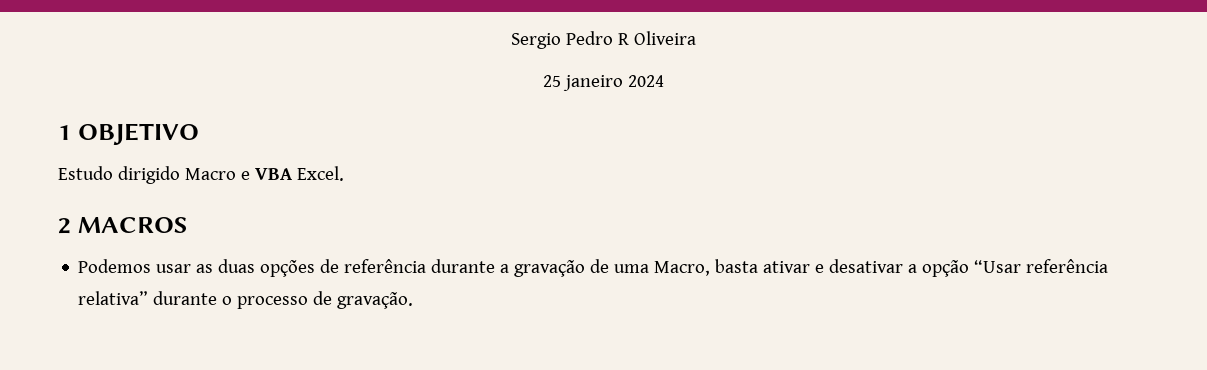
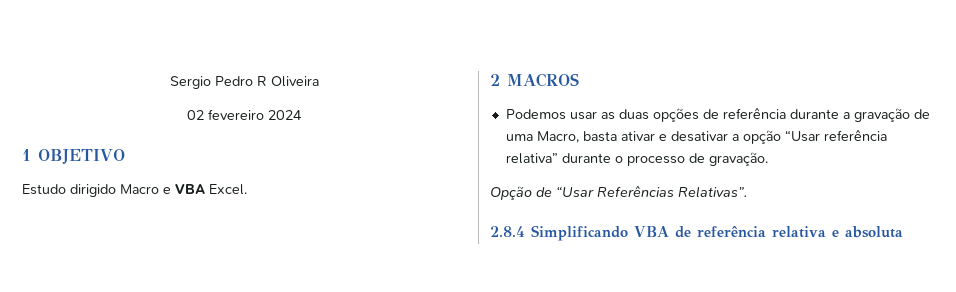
[543,75,623,91] 25 janeiro -> [187,109,264,120] 02 fevereiro
(414, 300) none -> [490,186,747,200] [490,225,903,241] // Opção de “Usar Referências Relativas”. // 2.8.4 Simplificando VBA de referência relativa e absoluta

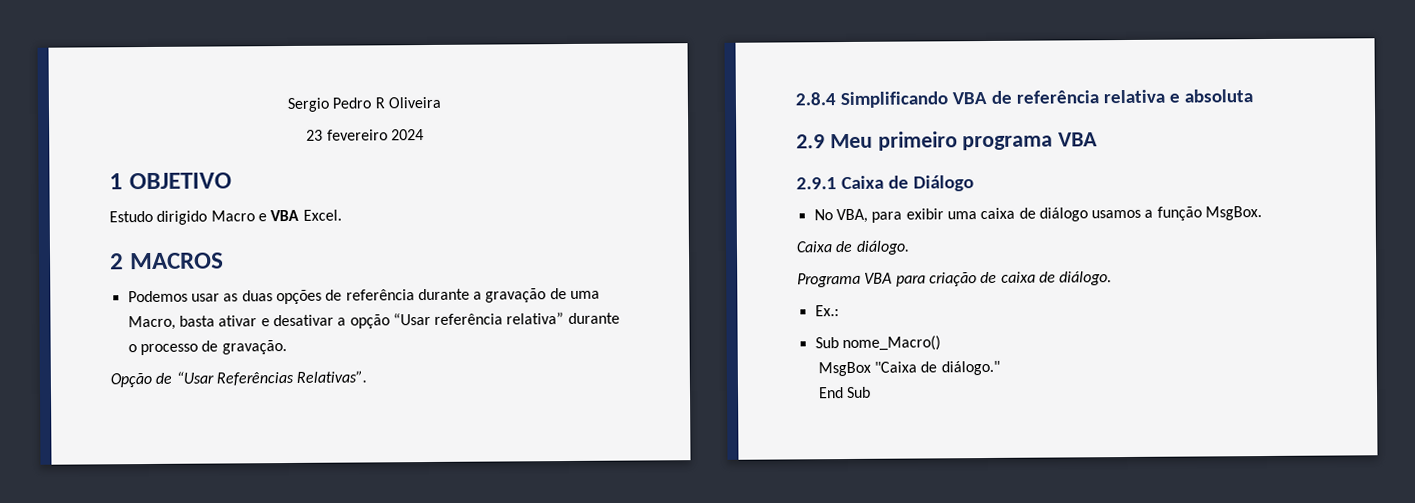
[187,110,204,120] 02 -> [306,129,324,141] 23
(903, 232) none -> [796,131,1099,151] [796,175,974,192] [813,206,1263,224] [796,240,910,255] [797,271,1113,288] [814,305,839,317] [814,335,941,352] [817,360,1000,377] [817,386,872,399] // 2.9 Meu primeiro programa VBA // 2.9.1 Caixa de Diálogo // No VBA, para exibir uma caixa de diálogo usamos a função MsgBox. // Caixa de diálogo. // Programa VBA para criação de caixa de diálogo. // Ex.: // Sub nome_Macro() // MsgBox "Caixa de diálogo." // End Sub

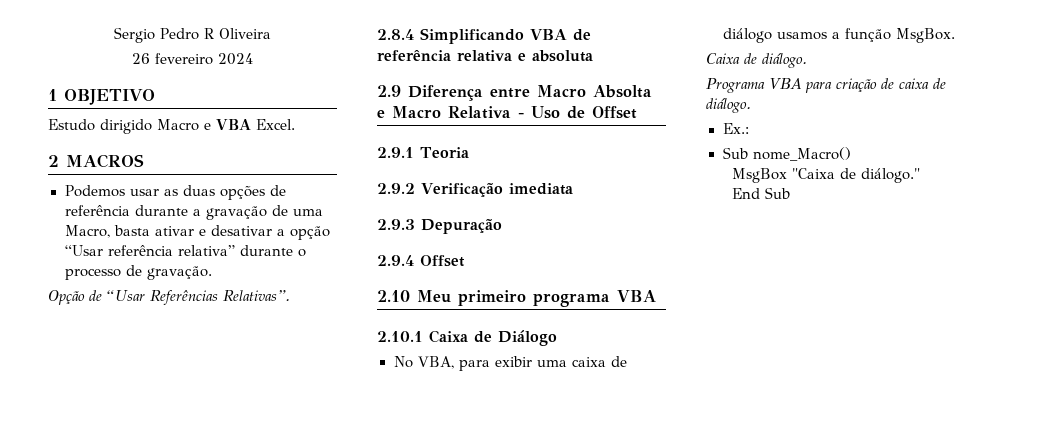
[306,129,324,141] 23 -> [132,53,150,64] 26
(825, 141) none -> [408,85,652,101] [377,106,637,119] [377,147,469,158] [377,182,573,197] [377,218,502,234] [377,255,465,267] [377,290,410,302] Diferença entre Macro Absolta e Macro Relativa - Uso de Offset // 2.9.1 Teoria // 2.9.2 Verificação imediata // 2.9.3 Depuração // 2.9.4 Offset // 2.10
[796,177,837,190] 2.9.1 -> [377,331,423,342] 2.10.1

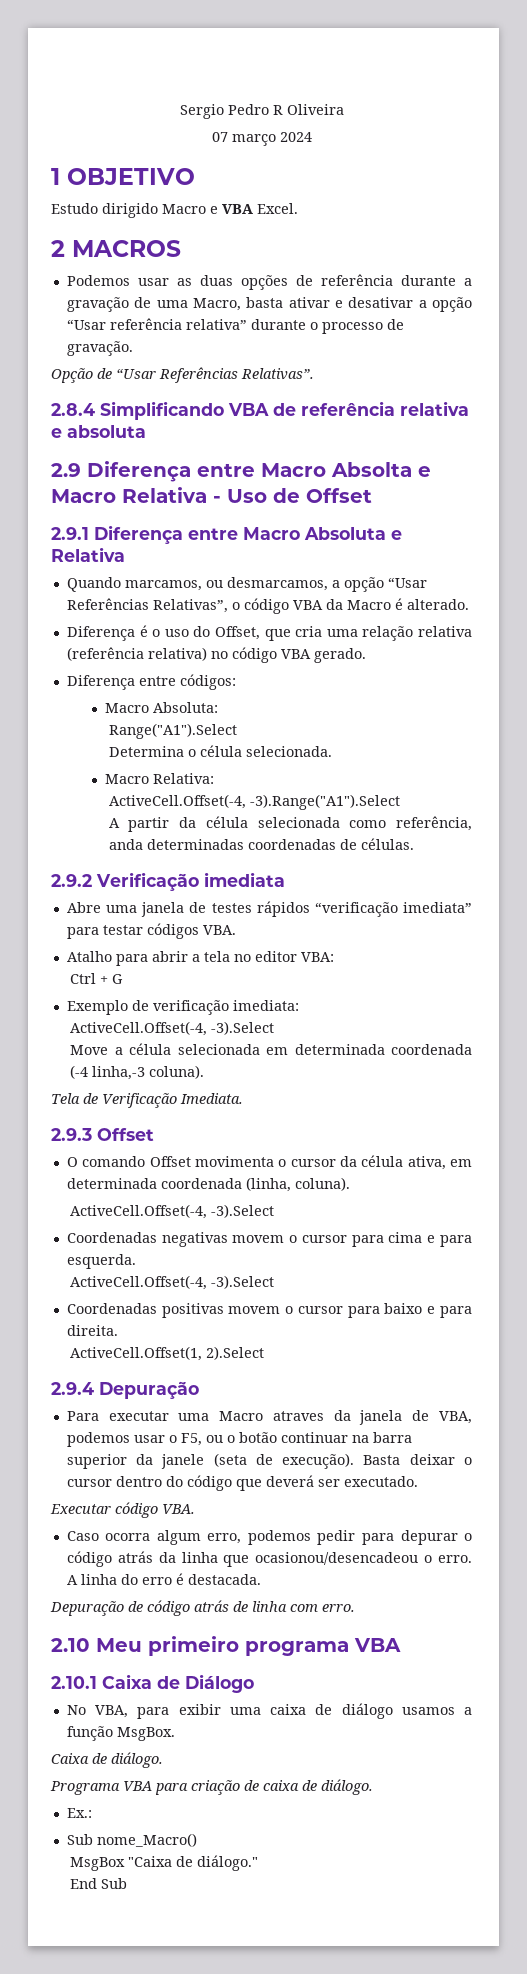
[132,53,213,65] 26 fevereiro -> [211,132,276,146] 07 março
[420,147,469,158] [377,182,573,197] [377,218,502,234] [377,255,465,267] Teoria // 2.9.2 Verificação imediata // 2.9.3 Depuração // 2.9.4 Offset -> [94,525,402,544] [51,547,125,562] [66,577,427,592] [66,598,469,614] [66,625,472,641] [66,647,366,663] [66,674,236,690] [105,702,219,713] [108,723,237,739] [108,745,332,757] [105,773,215,784] [108,794,400,810] [108,816,472,832] [108,838,414,850] [51,872,285,891] [66,901,472,917] [66,923,236,939] [66,951,334,966] [70,973,124,984] [66,1000,299,1015] [70,1021,275,1036] [70,1043,472,1055] [70,1065,205,1080] [51,1093,243,1108] [51,1128,154,1141] [66,1155,473,1170] [66,1177,350,1192] [70,1204,275,1219] [66,1232,473,1247] [66,1254,136,1269] [70,1275,275,1290] [66,1303,473,1318] [66,1325,118,1336] [70,1346,265,1361] [51,1381,199,1399] [66,1410,473,1425] [66,1432,412,1447] [66,1453,473,1469] [66,1475,418,1491] [50,1502,195,1518] [66,1530,473,1545] [66,1551,472,1567] [66,1573,261,1585] [50,1600,355,1616] Diferença entre Macro Absoluta e Relativa // Quando marcamos, ou desmarcamos, a opção “Usar Referências Relativas”, o código VBA da Macro é alterado. // Diferença é o uso do Offset, que cria uma relação relativa (referência relativa) no código VBA gerado. // Diferença entre códigos: // Macro Absoluta: // Range("A1").Select // Determina o célula selecionada. // Macro Relativa: // ActiveCell.Offset(-4, -3).Range("A1").Select // A partir da célula selecionada como referência, anda determinadas coordenadas de células. // 2.9.2 Verificação imediata // Abre uma janela de testes rápidos “verificação imediata” para testar códigos VBA. // Atalho para abrir a tela no editor VBA: // Ctrl + G // Exemplo de verificação imediata: // ActiveCell.Offset(-4, -3).Select // Move a célula selecionada em determinada coordenada (-4 linha,-3 coluna). // Tela de Verificação Imediata. // 2.9.3 Offset // O comando Offset movimenta o cursor da célula ativa, em determinada coordenada (linha, coluna). // ActiveCell.Offset(-4, -3).Select // Coordenadas negativas movem o cursor para cima e para esquerda. // ActiveCell.Offset(-4, -3).Select // Coordenadas positivas movem o cursor para baixo e para direita. // ActiveCell.Offset(1, 2).Select // 2.9.4 Depuração // Para executar uma Macro atraves da janela de VBA, podemos usar o F5, ou o botão continuar na barra superior da janele (seta de execução). Basta deixar o cursor dentro do código que deverá ser executado. // Executar código VBA. // Caso ocorra algum erro, podemos pedir para depurar o código atrás da linha que ocasionou/desencadeou o erro. A linha do erro é destacada. // Depuração de código atrás de linha com erro.

